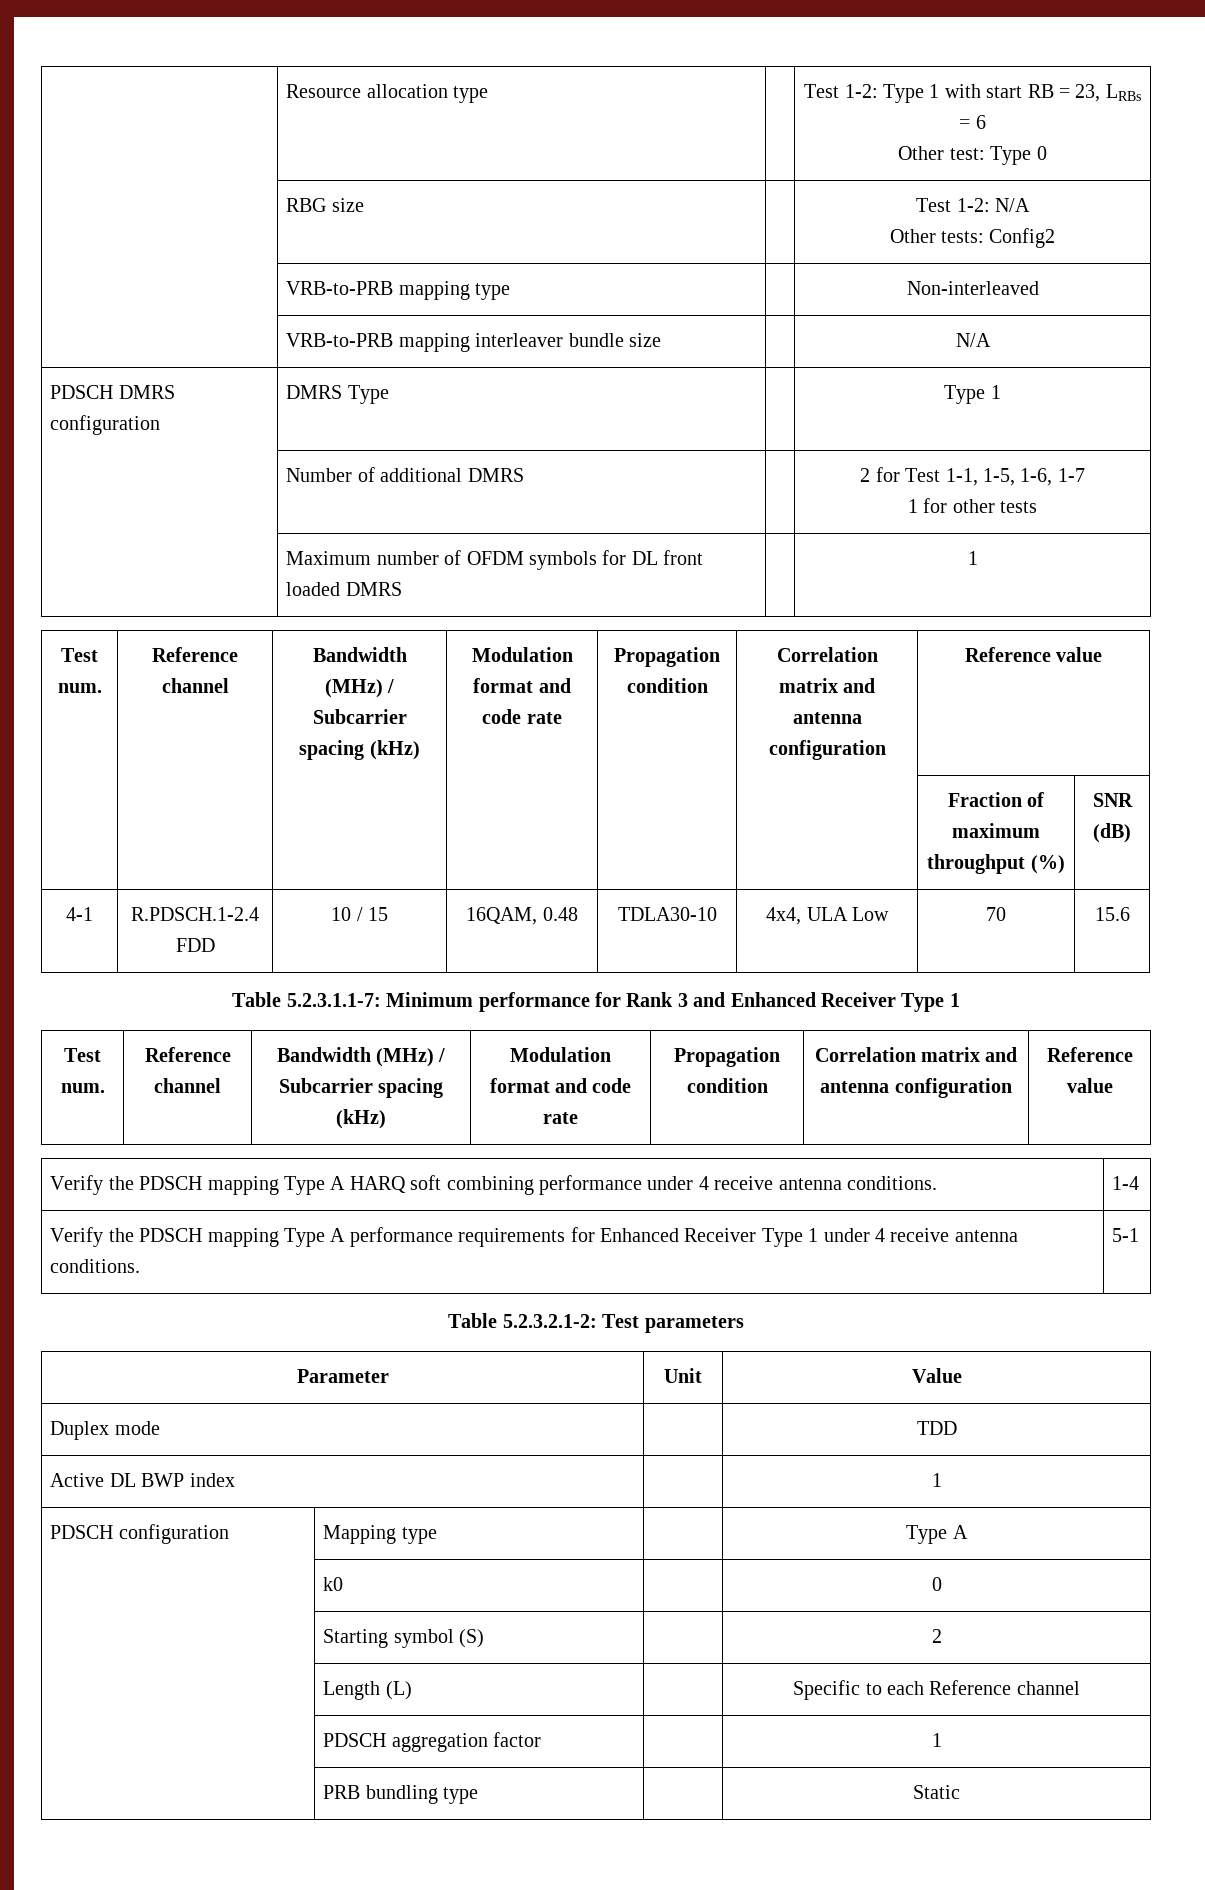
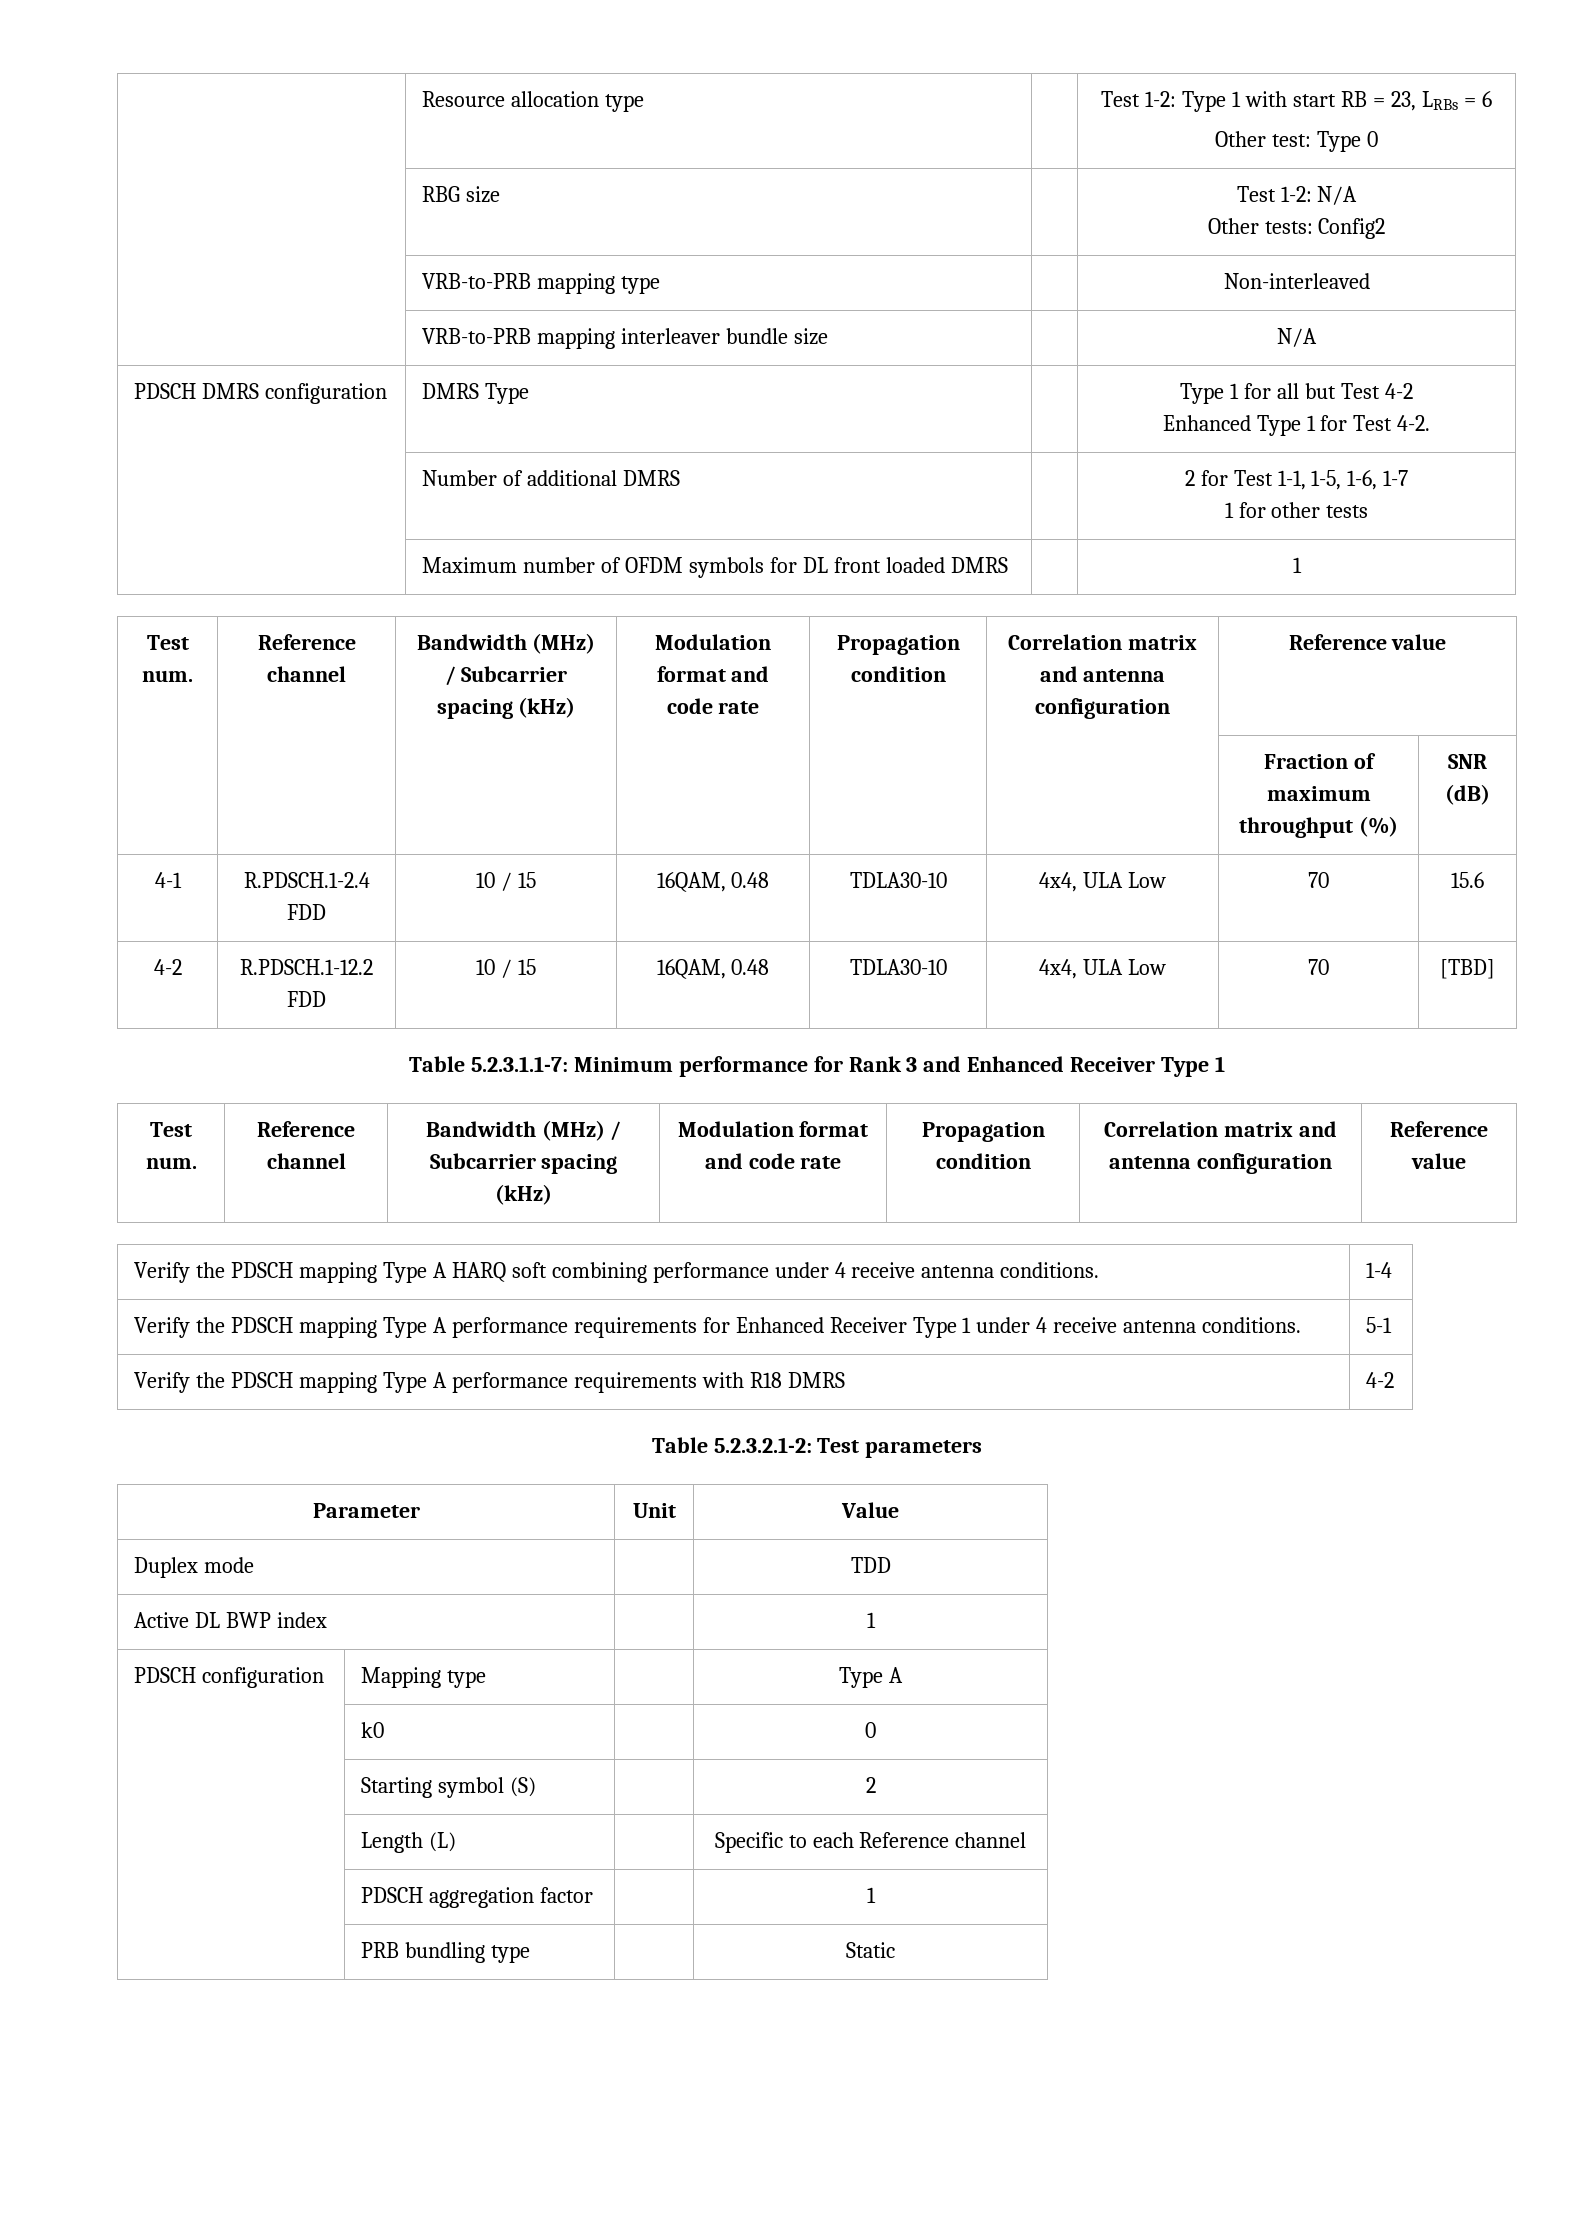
(1001, 392) none -> [1244,383,1413,399] [1162,415,1431,436] for all but Test 4-2 // Enhanced Type 1 for Test 4-2.
(1130, 914) none -> [153,959,182,975] [240,959,373,975] [287,991,326,1007] [476,959,536,978] [656,959,770,979] [849,959,947,975] [1039,959,1166,979] [1308,959,1329,975] [1440,959,1495,979] // 4-2 | R.PDSCH.1-12.2 FDD | 10 / 15 | 16QAM, 0.48 | TDLA30-10 | 4x4, ULA Low | 70 | [TBD]
(1140, 1235) none -> [134,1372,845,1393] [1366,1372,1395,1388] // Verify the PDSCH mapping Type A performance requirements with R18 DMRS | 4-2

